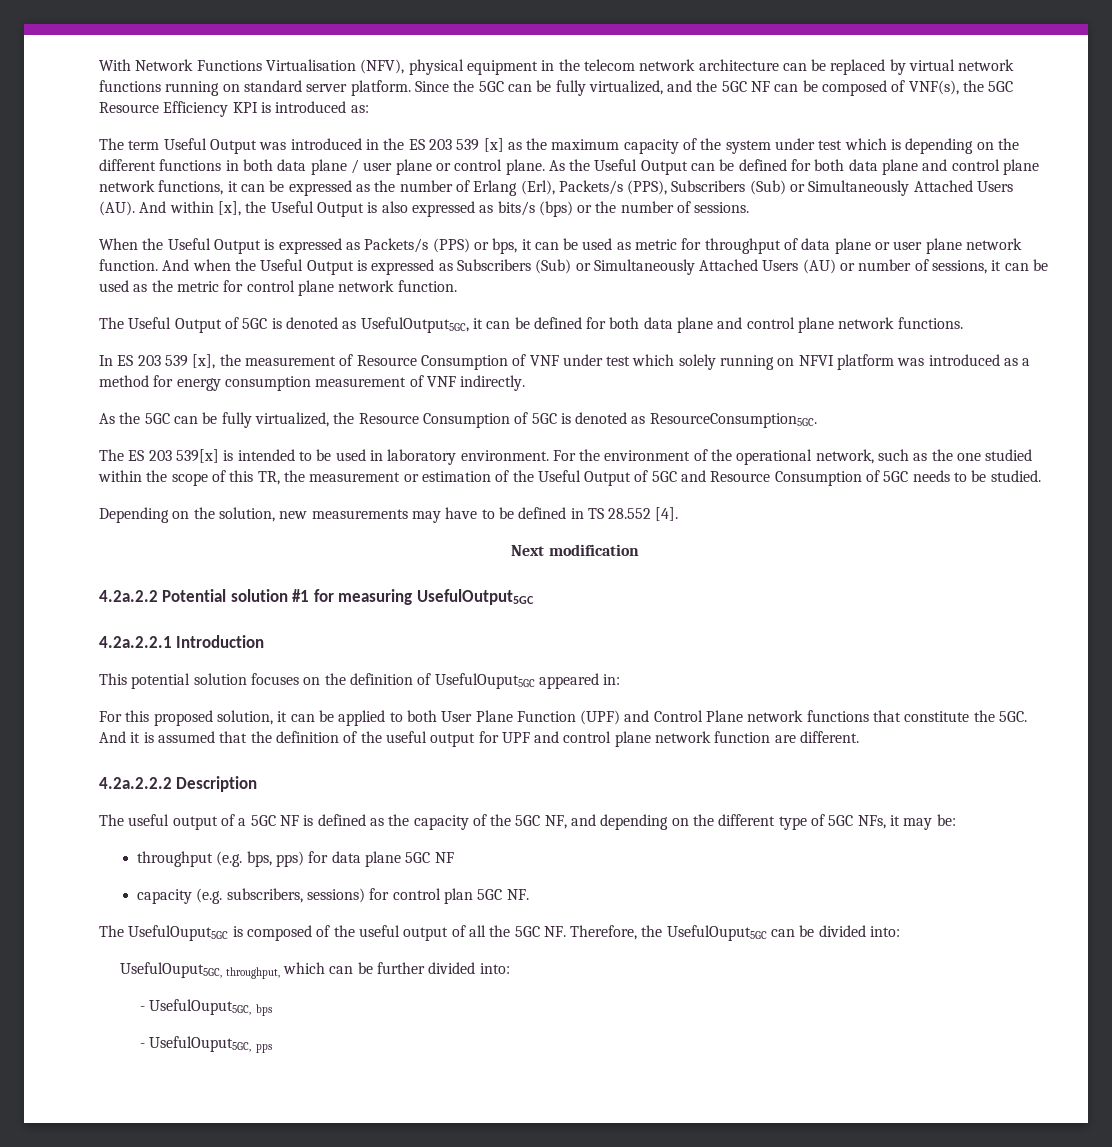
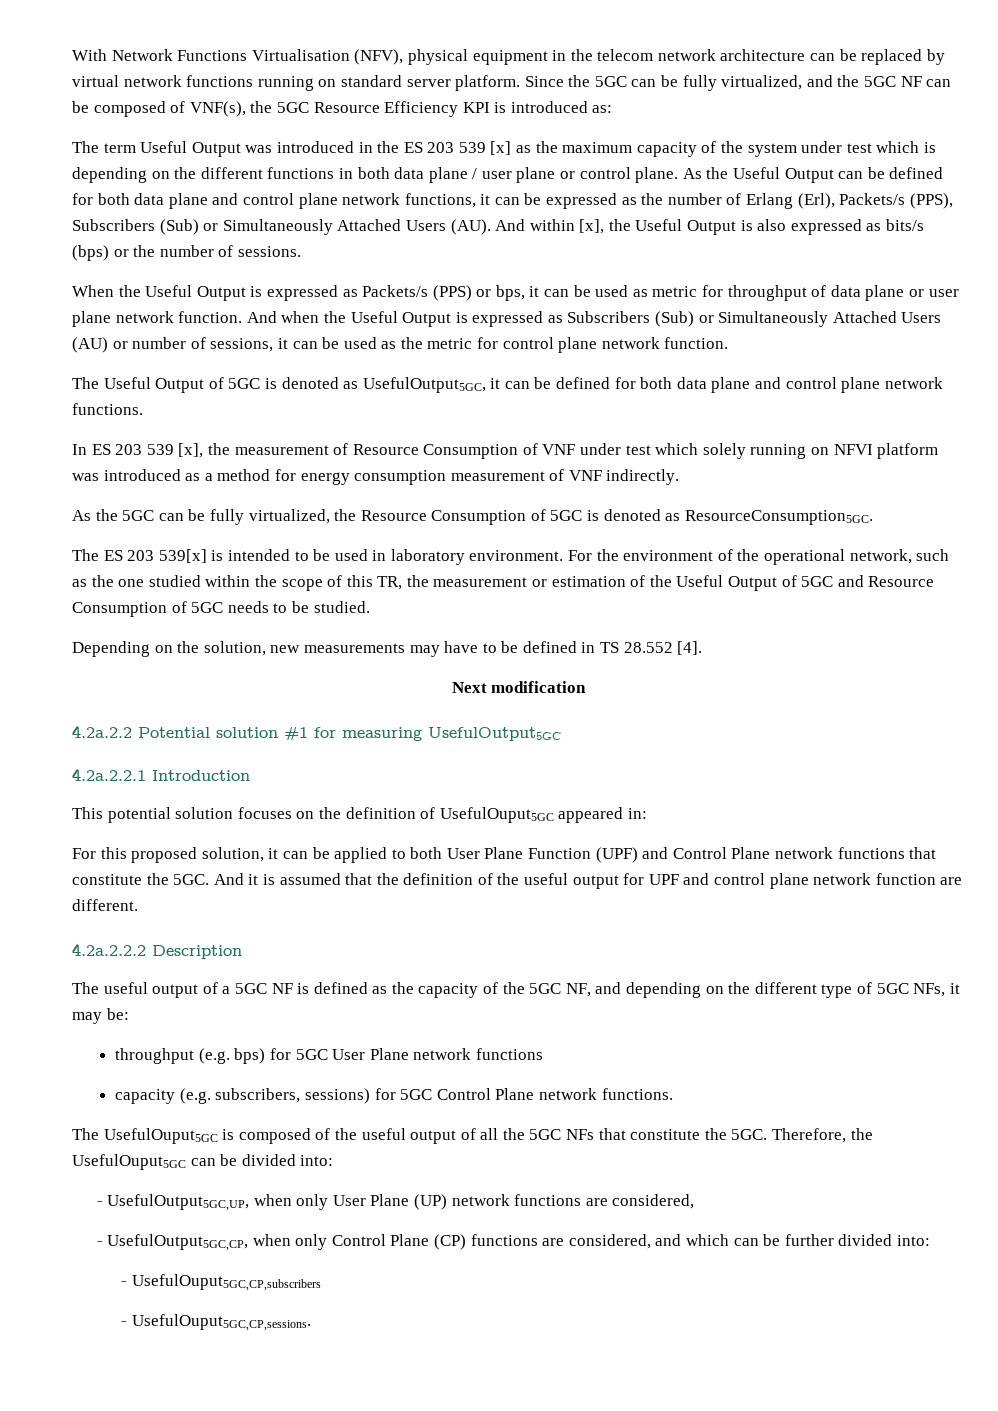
[246,851,454,867] bps, pps) for data plane 5GC NF -> [234,1048,543,1064] bps) for 5GC User Plane network functions
[392,888,529,904] control plan 5GC NF. -> [400,1088,673,1100] 5GC Control Plane network functions.
[543,926,566,937] NF. -> [566,1128,768,1140] NFs that constitute the 5GC.
[119,962,280,979] UsefulOuput5GC, throughput, -> [96,1194,695,1211] [96,1234,682,1251] - UsefulOutput5GC,UP, when only User Plane (UP) network functions are considered, // - UsefulOutput5GC,CP, when only Control Plane (CP) functions are considered, and
[149,999,272,1016] [139,1036,272,1053] UsefulOuput5GC, bps // - UsefulOuput5GC, pps -> [131,1274,321,1291] [121,1314,311,1331] UsefulOuput5GC,CP,subscribers // - UsefulOuput5GC,CP,sessions.

